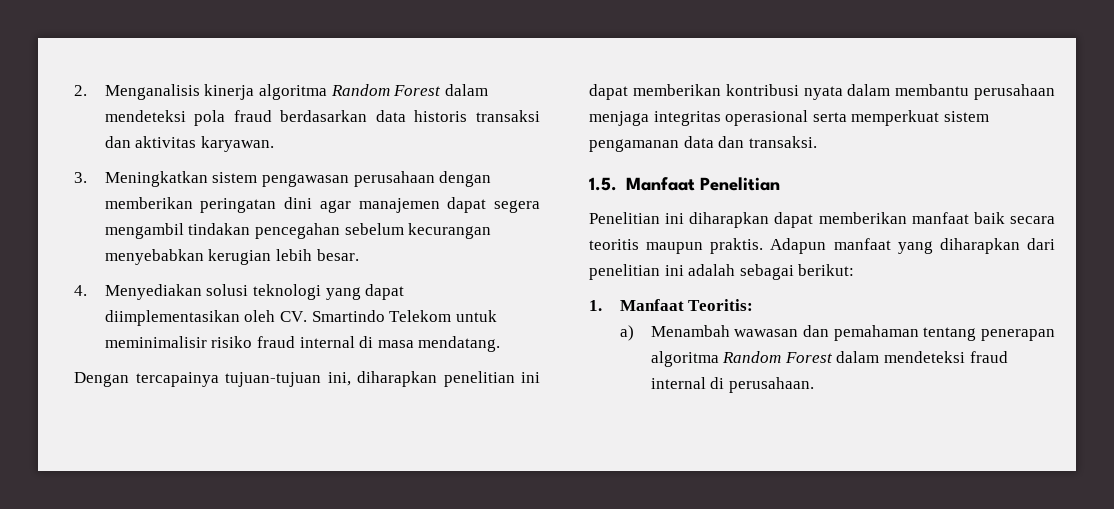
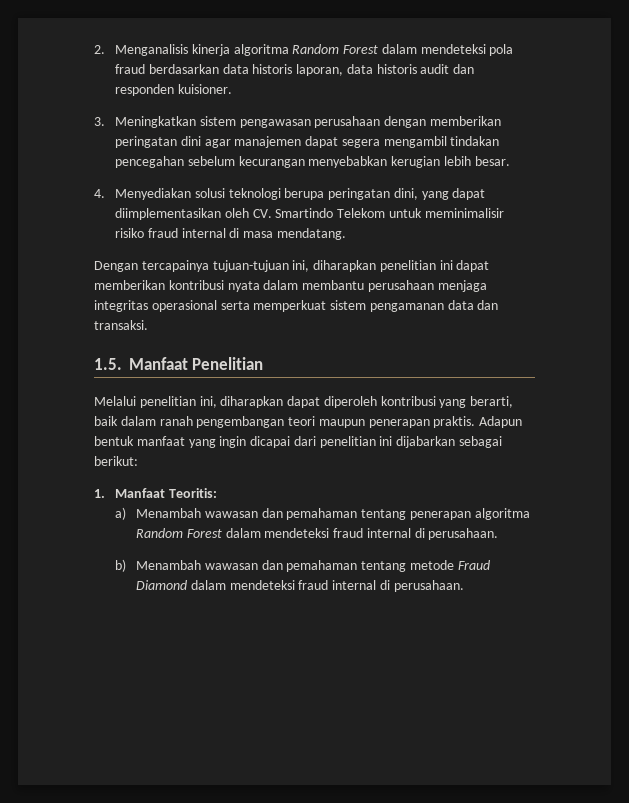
[476,110,540,122] [104,136,274,152] transaksi dan aktivitas karyawan. -> [296,64,475,76] [114,84,232,96] laporan, data historis audit dan responden kuisioner.
(321, 292) none -> [284,188,418,200] berupa peringatan dini,
[589,212,1055,228] [589,239,704,254] Penelitian ini diharapkan dapat memberikan manfaat baik secara teoritis maupun -> [94,396,514,408] [94,416,430,428] Melalui penelitian ini, diharapkan dapat diperoleh kontribusi yang berarti, baik dalam ranah pengembangan teori maupun penerapan
(827, 246) none -> [94,436,134,446] bentuk
[939,238,1020,254] diharapkan -> [219,436,291,448] ingin dicapai
[688,264,736,276] adalah -> [396,436,456,448] dijabarkan
(814, 385) none -> [114,559,490,572] [135,580,464,592] // b) Menambah wawasan dan pemahaman tentang metode Fraud Diamond dalam mendeteksi fraud internal di perusahaan.

